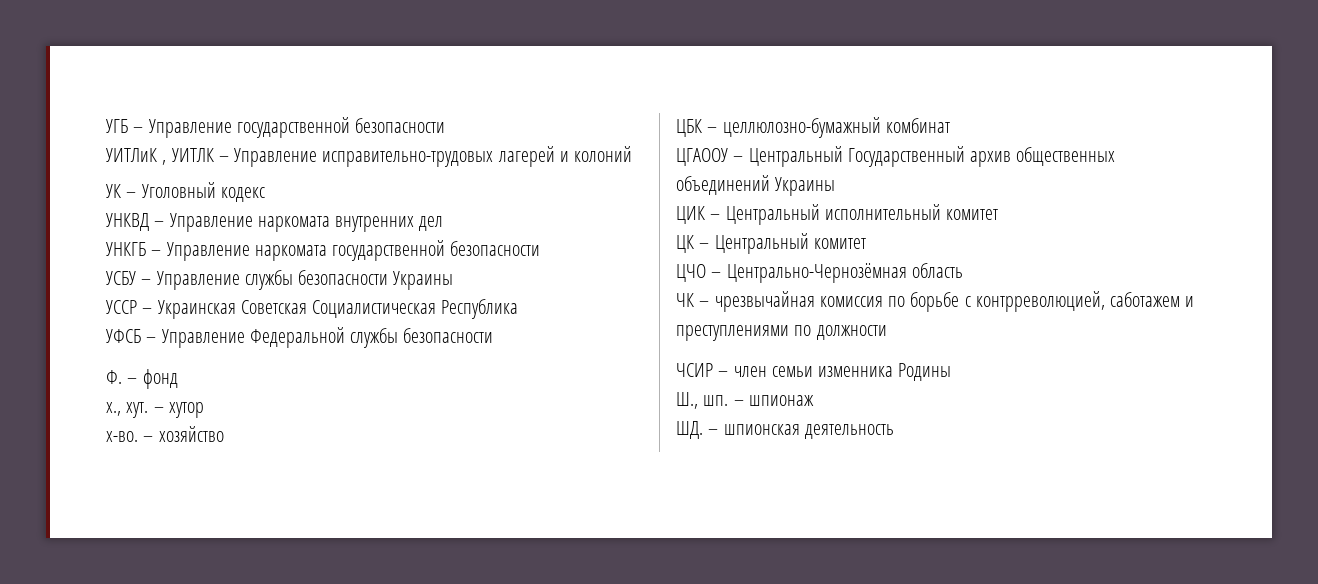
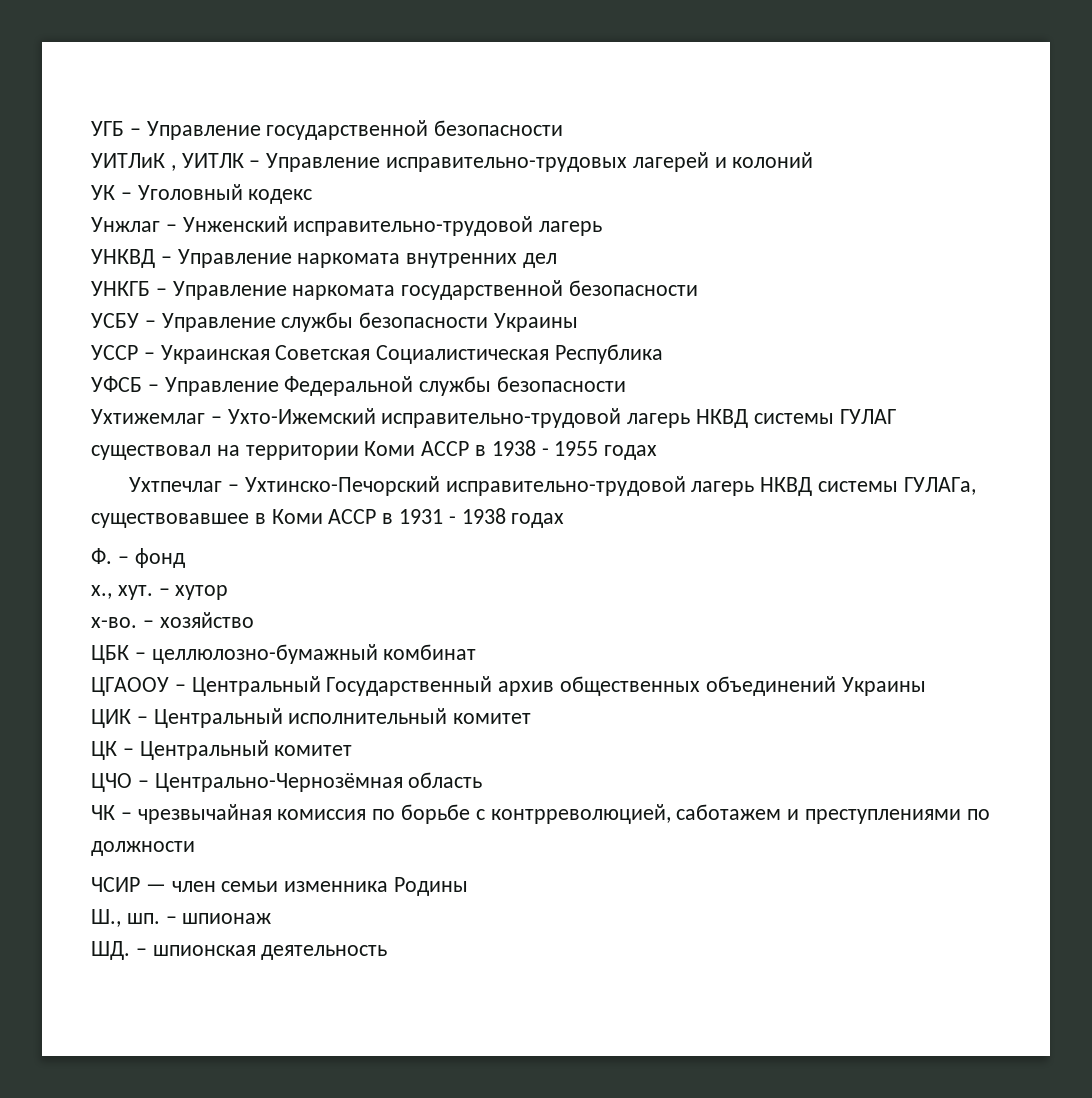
(265, 194) none -> [91,216,603,236] // Унжлаг – Унженский исправительно-трудовой лагерь
(494, 335) none -> [91,408,896,428] [91,440,658,460] [129,476,976,496] [91,508,565,528] // Ухтижемлаг – Ухто-Ижемский исправительно-трудовой лагерь НКВД системы ГУЛАГ существовал на территории Коми АССР в 1938 - 1955 годах // Ухтпечлаг – Ухтинско-Печорский исправительно-трудовой лагерь НКВД системы ГУЛАГа, существовавшее в Коми АССР в 1931 - 1938 годах
[718,371,729,377] – -> [145,884,166,892] —

